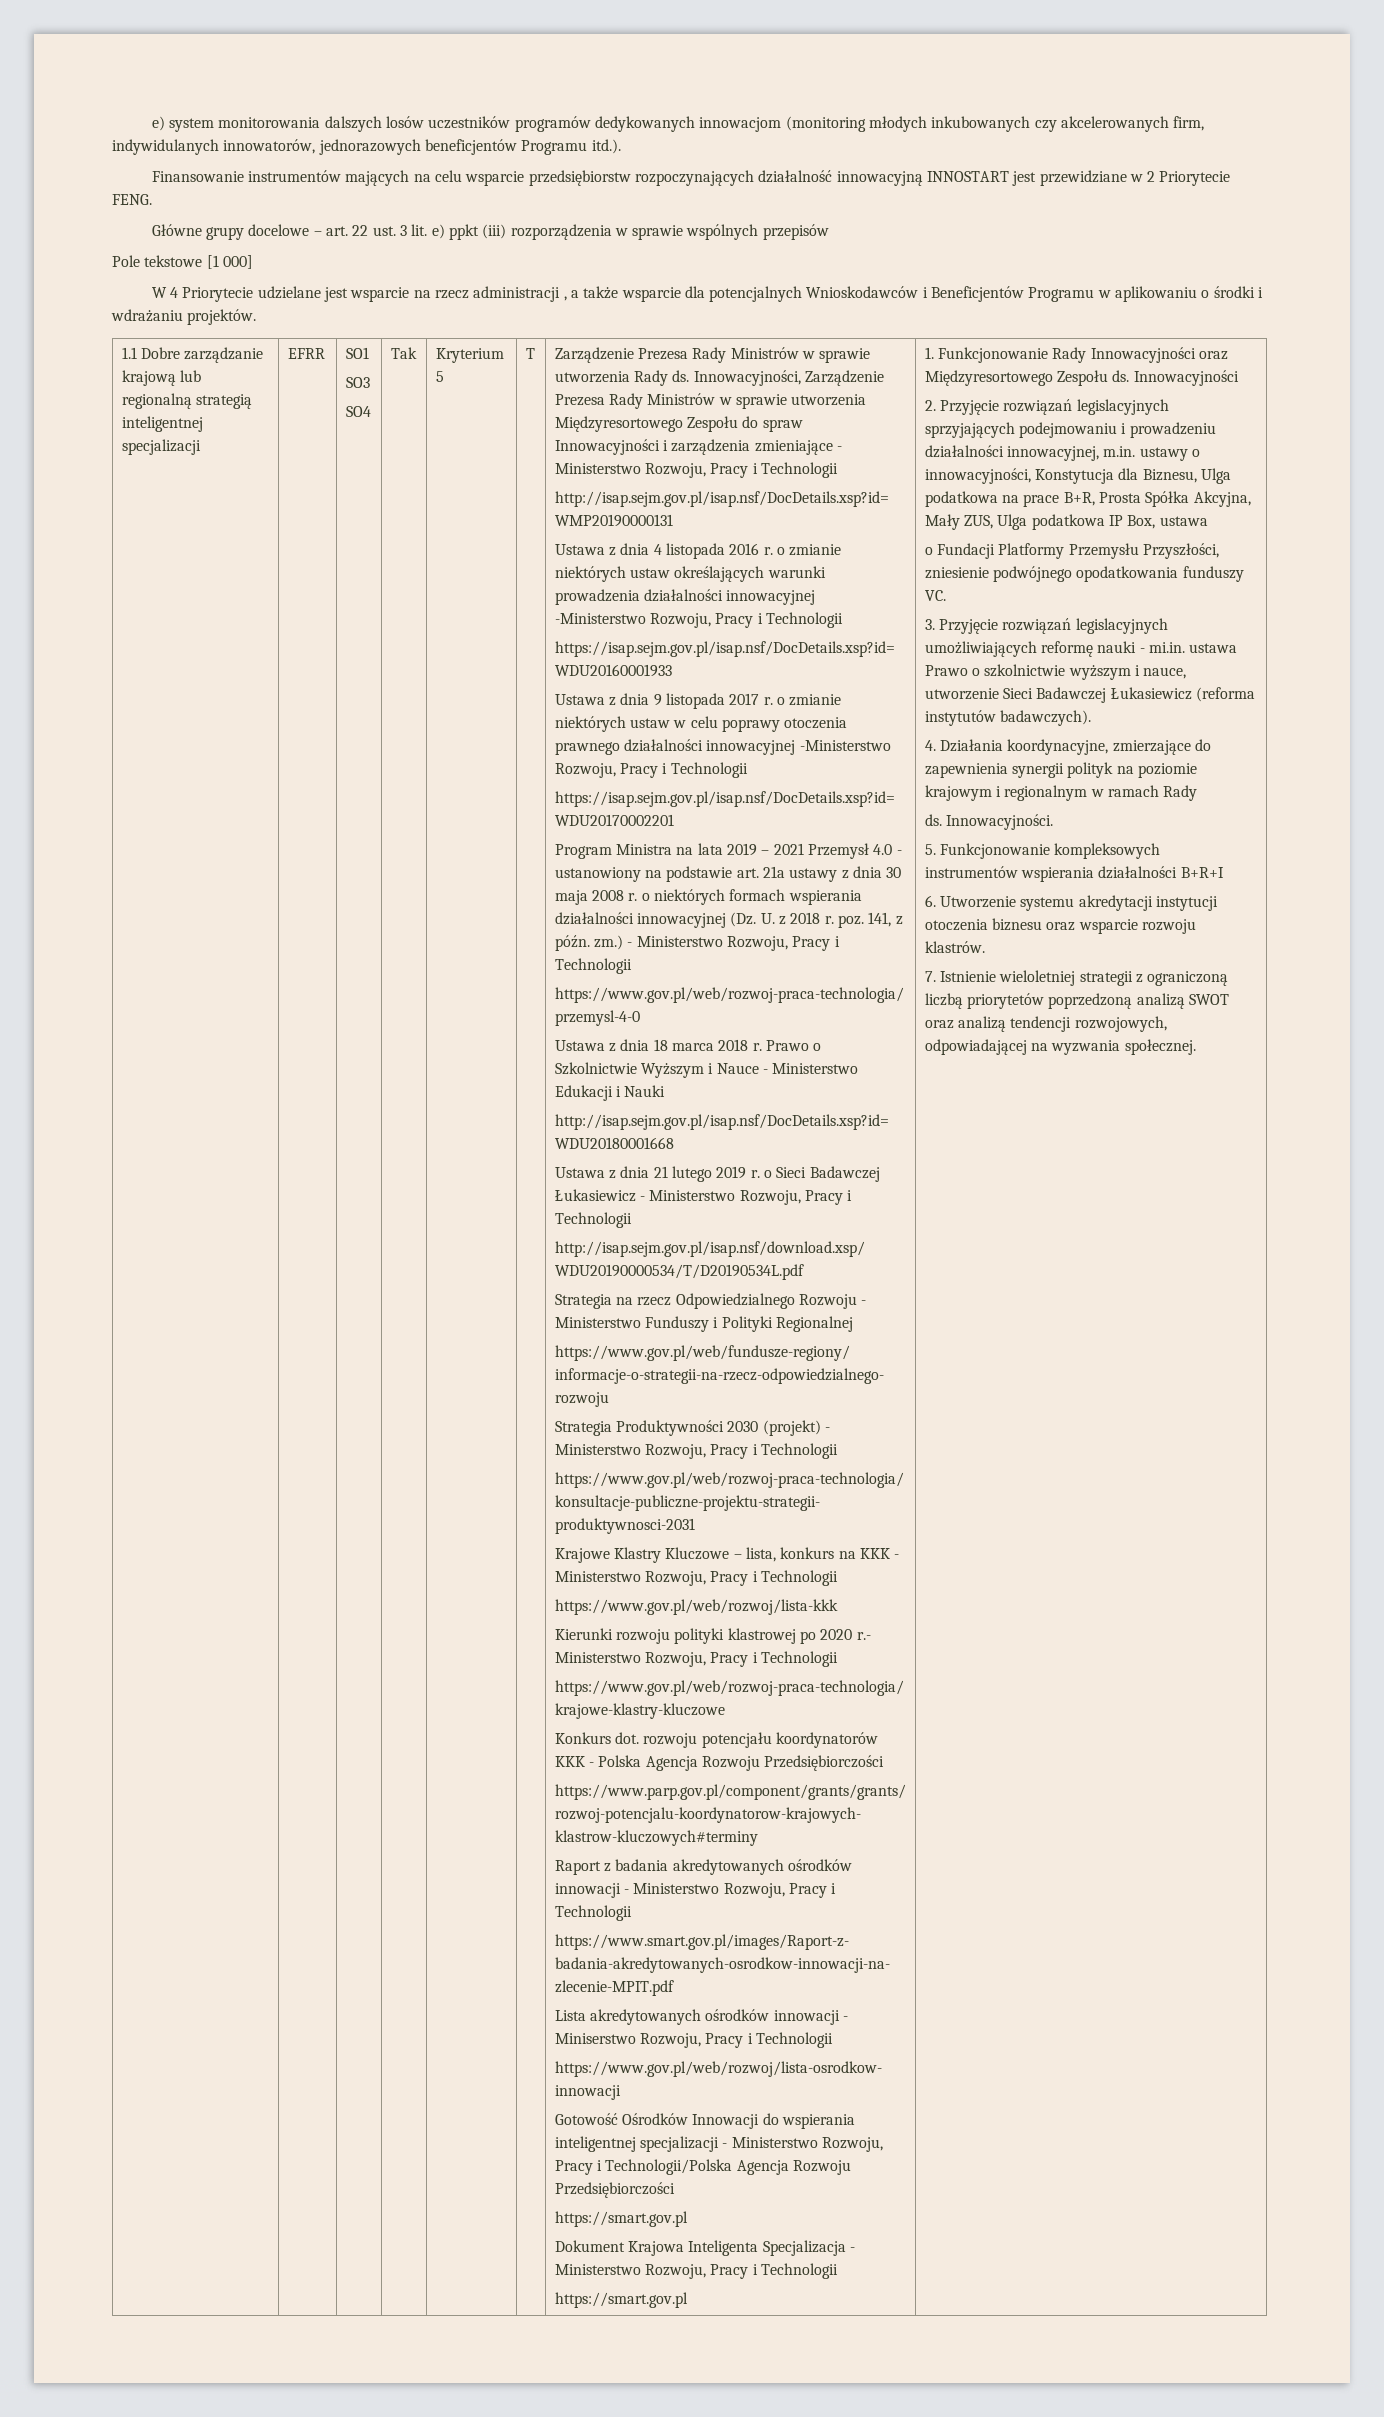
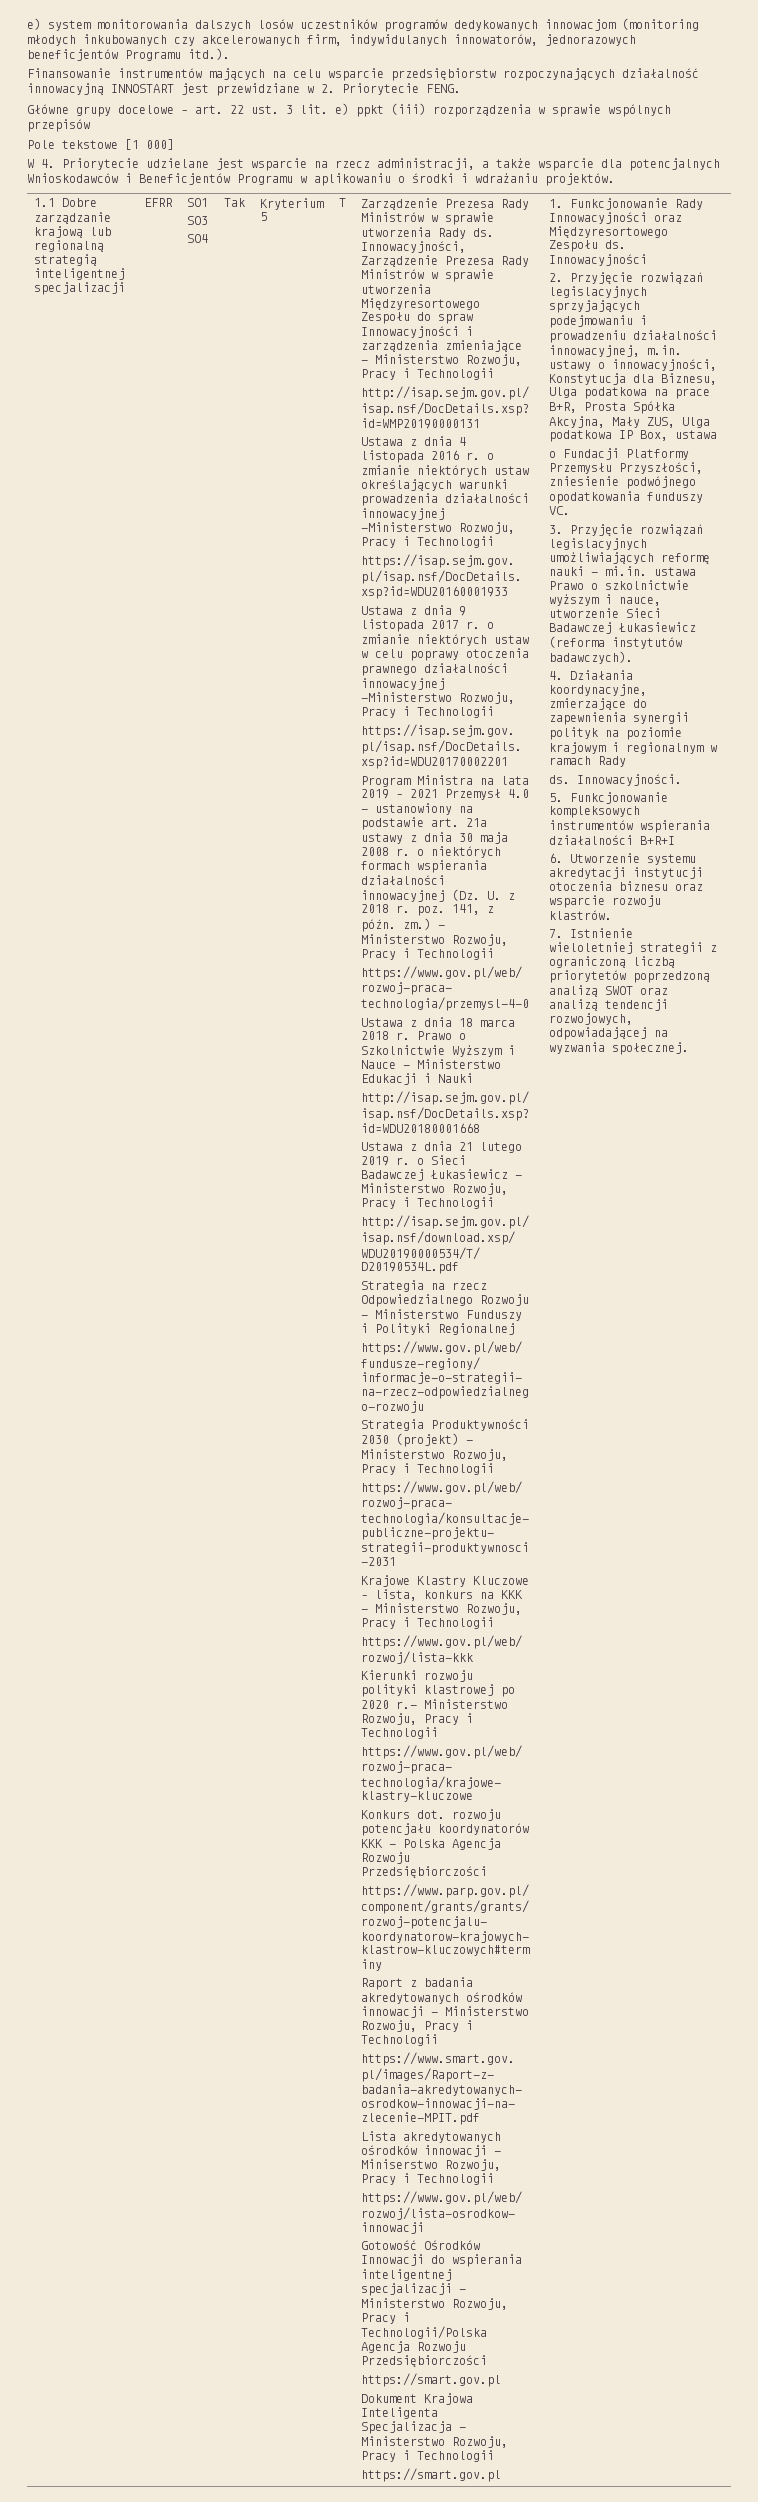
[1147,171,1156,182] 2 -> [321,84,335,93] 2.
[169,287,178,298] 4 -> [41,159,55,168] 4.
[473,286,567,302] administracji , -> [377,158,475,170] administracji,

